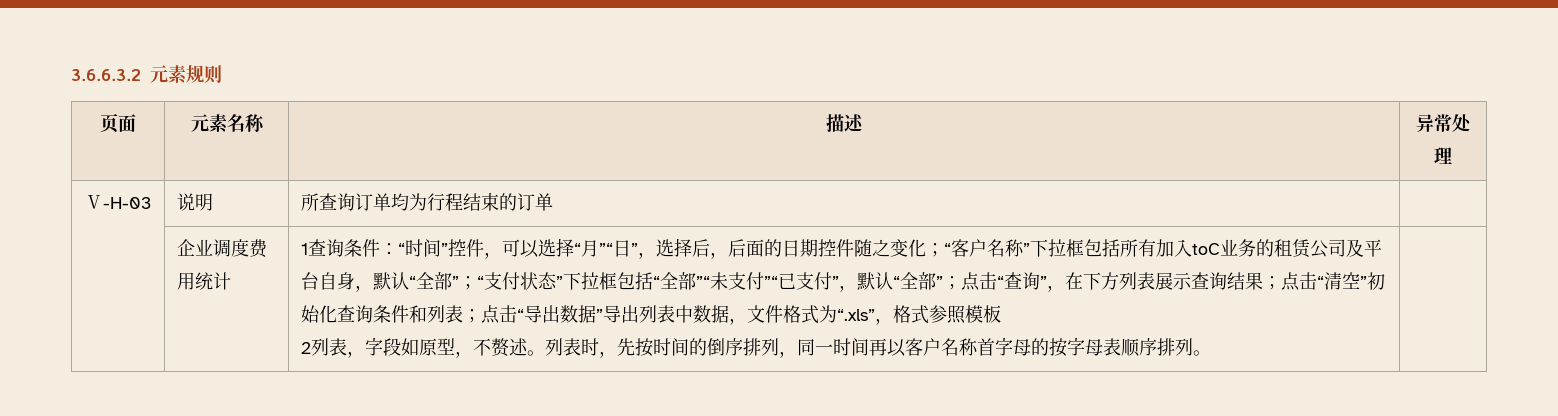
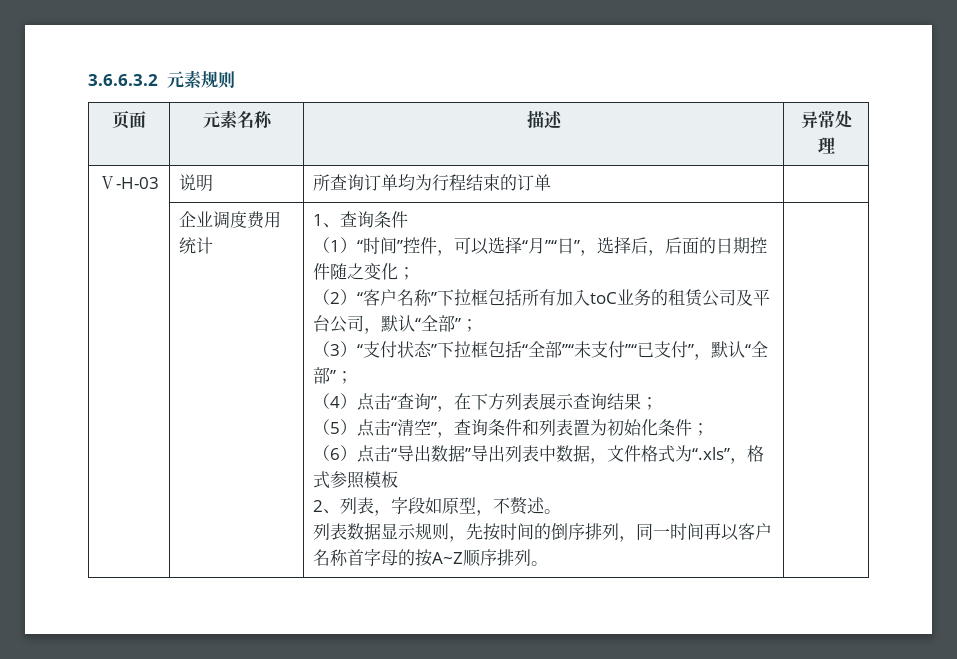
[308,239,399,257] 查询条件： -> [323,211,409,228] [313,237,358,253] 、查询条件 // （1）
(945, 250) none -> [313,289,358,305] // （2）
[319,272,478,292] 自身，默认“全部”； -> [330,315,479,334] [313,341,358,357] 公司，默认“全部”； // （3）
(962, 283) none -> [313,393,358,409] // （4）
(1282, 283) none -> [313,419,358,435] // （5）
[1367,272,1386,290] [301,305,338,323] 初始化 -> [437,432,455,438] ，
[463,309,482,323] ； -> [573,419,710,436] [313,445,358,461] 置为初始化条件； // （6）
(312, 348) none -> [323,509,341,514] 、
[545,338,600,356] 列表时 -> [313,523,450,540] // 列表数据显示规则
[1067,337,1122,356] 字母表 -> [432,552,464,564] A~Z

